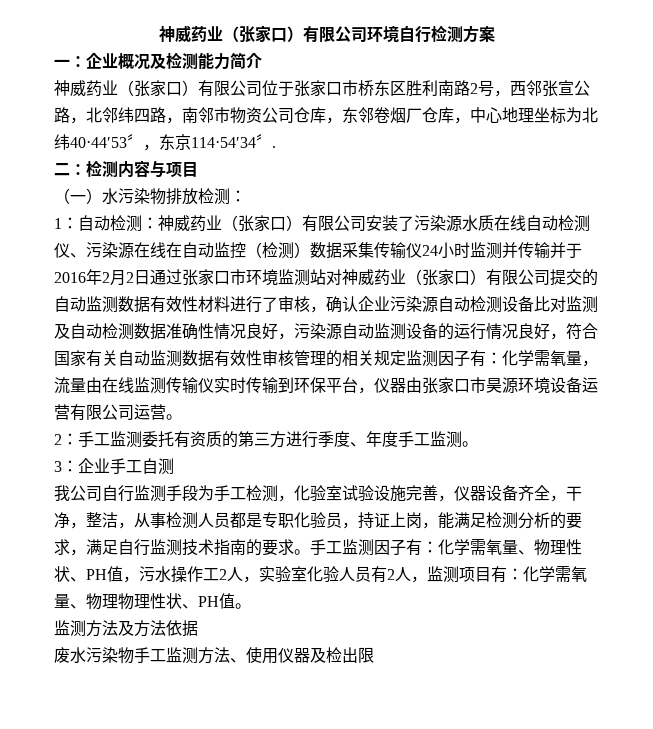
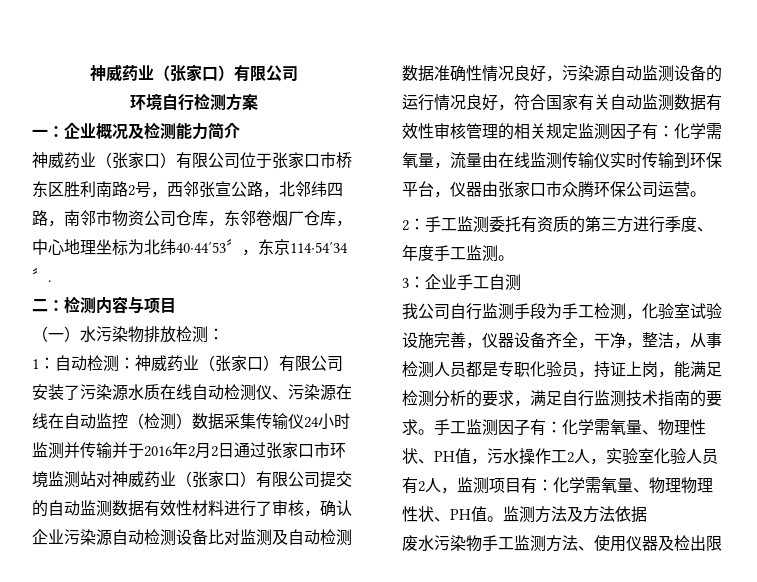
[158,25,367,43] 神威药业（张家口）有限公司 -> [89,64,298,82] 神威药业（张家口）有限公司 //
[486,377,598,394] [54,404,102,421] 昊源环境设备运营有限 -> [562,181,626,197] 众腾环保
(251, 606) // -> (503, 519) none

